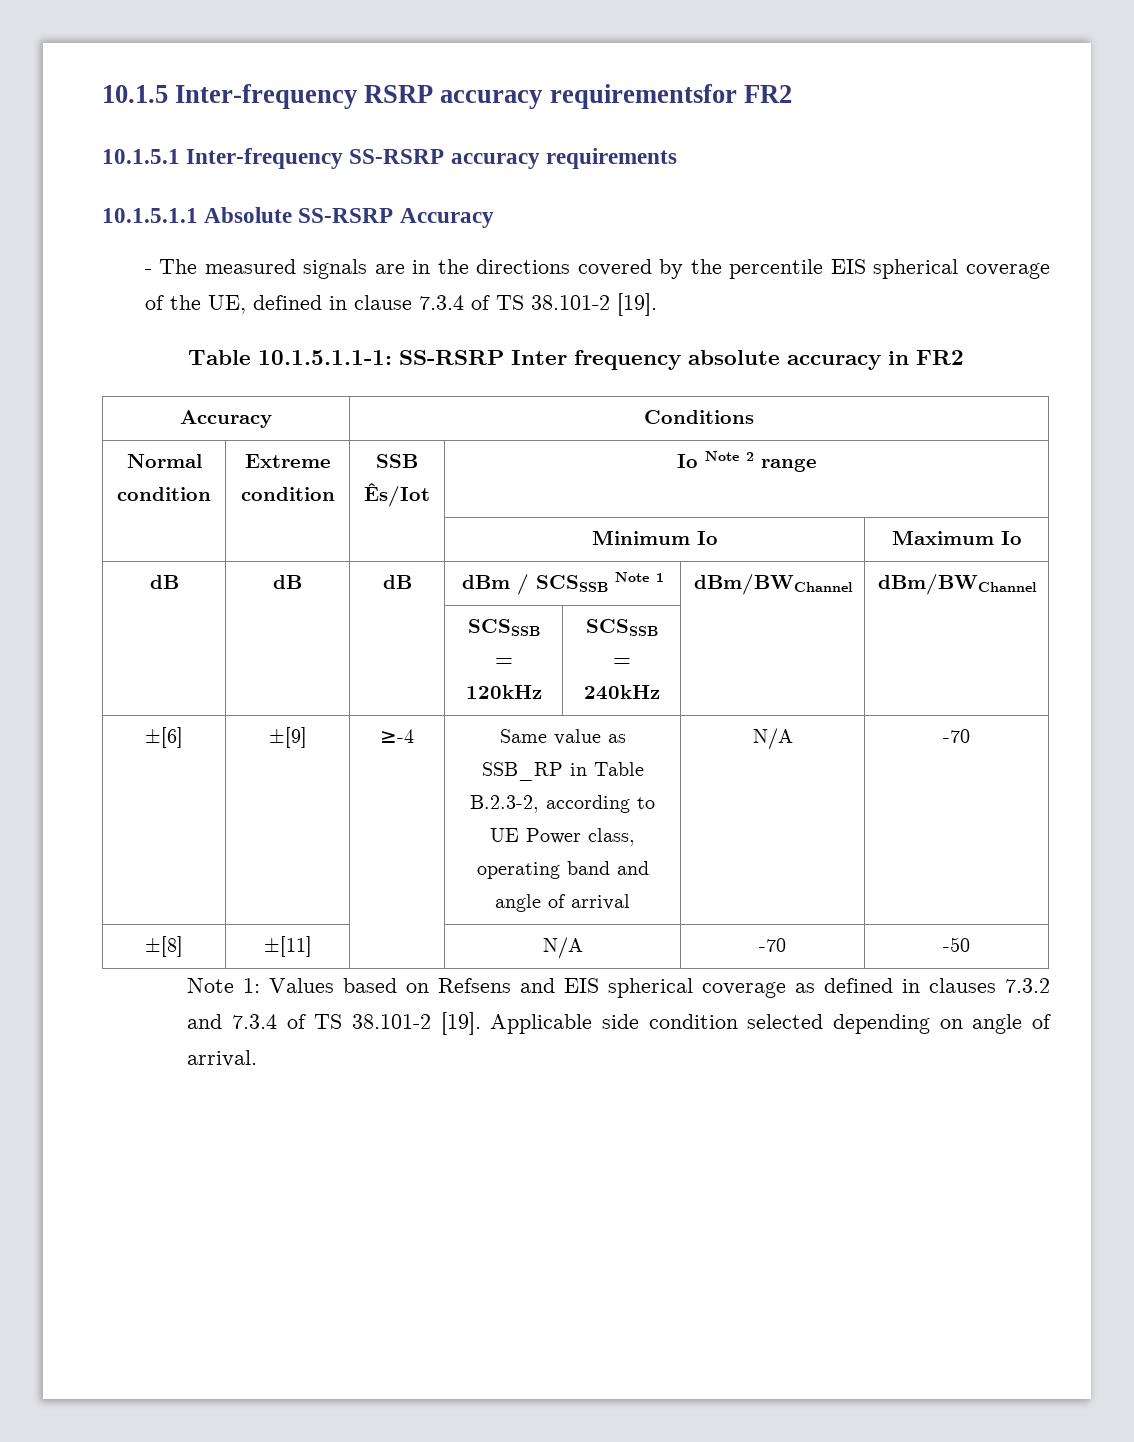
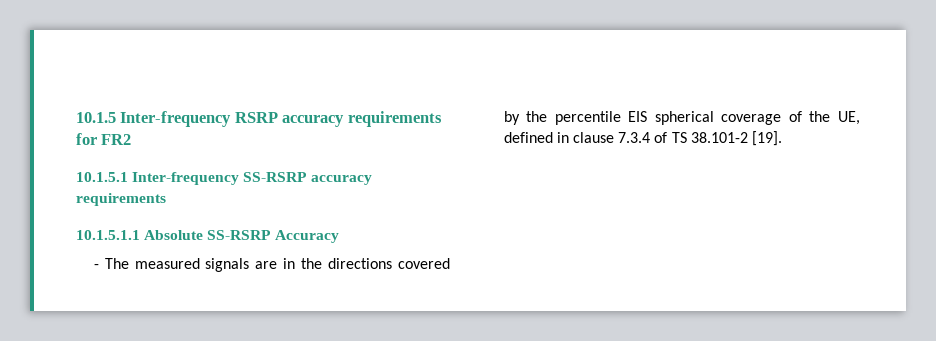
[549,84,737,109] requirementsfor -> [347,111,442,127] [76,133,97,145] requirements for
[188,350,964,370] [180,410,272,428] [644,410,755,424] [126,454,202,468] [117,487,211,501] [244,454,331,468] [240,487,335,501] [376,454,418,468] [364,483,430,507] [676,451,817,472] [591,530,718,545] [891,530,1022,545] [149,575,179,589] [273,575,302,589] [382,575,412,589] [461,572,664,595] [693,574,853,595] [877,574,1037,595] [467,619,540,636] [494,658,513,666] [465,685,542,699] [585,619,658,636] [612,658,631,666] [583,685,660,700] [145,727,183,748] [268,727,307,748] [380,729,414,743] [499,729,626,745] [481,762,644,781] [470,795,656,813] [490,828,635,846] [476,861,649,879] [495,894,630,912] [752,728,793,750] [943,729,970,743] [145,936,183,957] [263,936,312,957] [542,937,583,959] [759,938,786,952] [943,937,970,952] [187,978,1050,998] [187,1012,1052,1035] [187,1050,258,1067] // Table 10.1.5.1.1-1: SS-RSRP Inter frequency absolute accuracy in FR2 // Accuracy | Conditions // Normal condition | Extreme condition | SSB Ês/Iot | Io Note 2 range // | | | Minimum Io | Maximum Io // dB | dB | dB | dBm / SCSSSB Note 1 | dBm/BWChannel | dBm/BWChannel // | | | SCSSSB = 120kHz | SCSSSB = 240kHz | | // ±[6] | ±[9] | ≥-4 | Same value as SSB_RP in Table B.2.3-2, according to UE Power class, operating band and angle of arrival | N/A | -70 // ±[8] | ±[11] | | N/A | -70 | -50 // Note 1: Values based on Refsens and EIS spherical coverage as defined in clauses 7.3.2 and 7.3.4 of TS 38.101-2 [19]. Applicable side condition selected depending on angle of arrival. -> (783, 138) none

